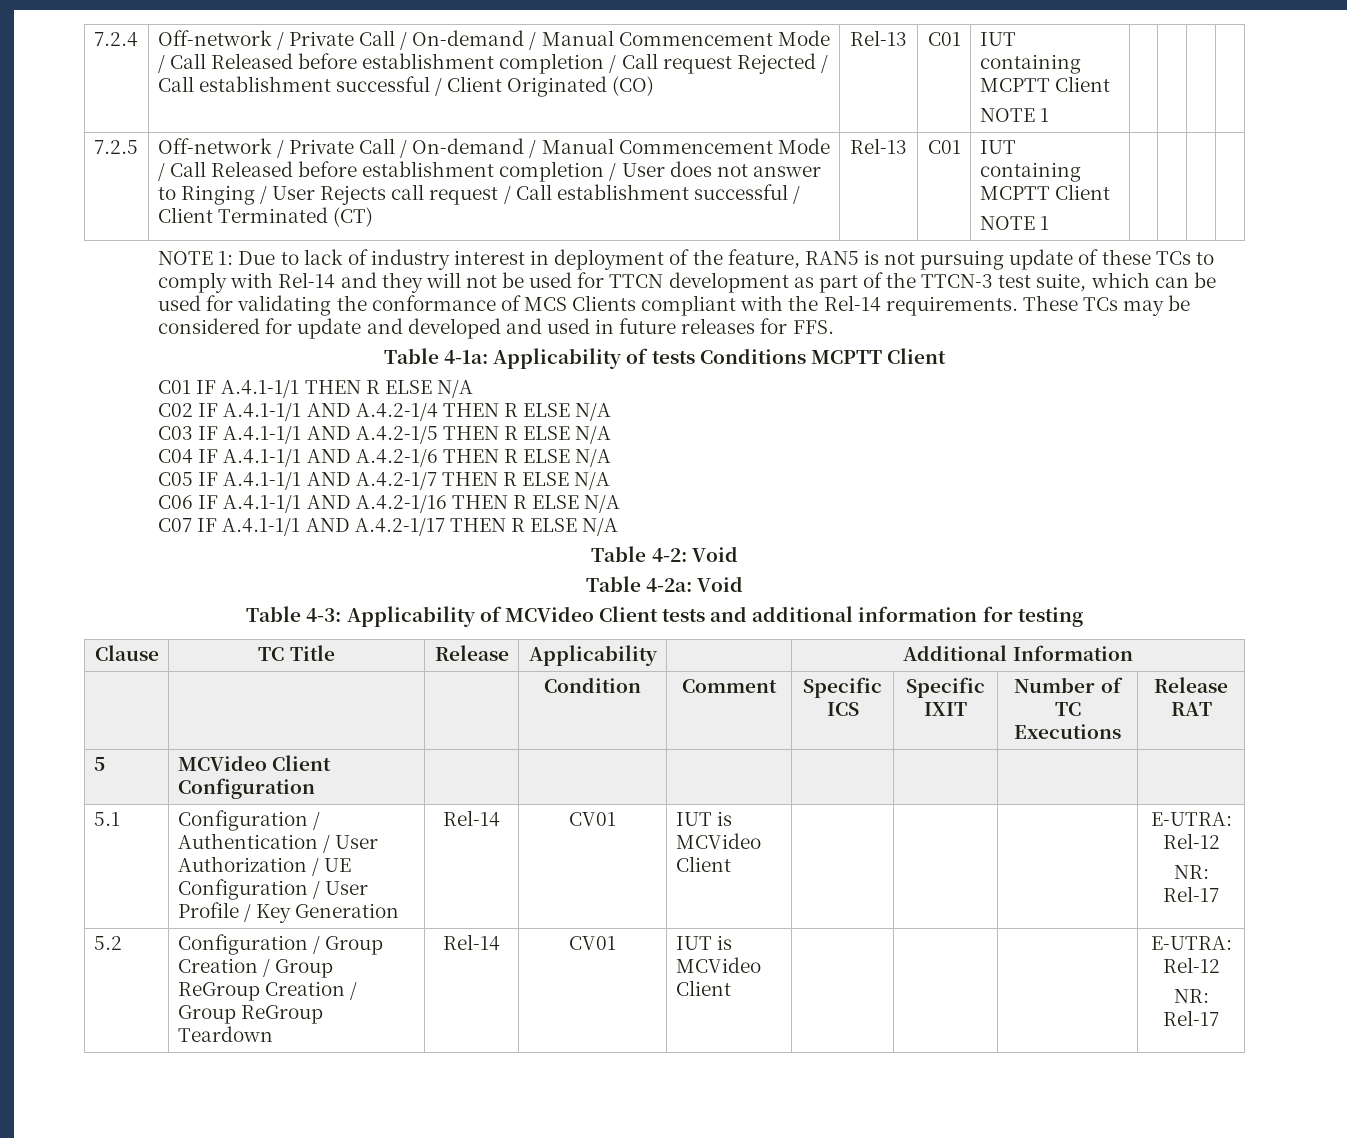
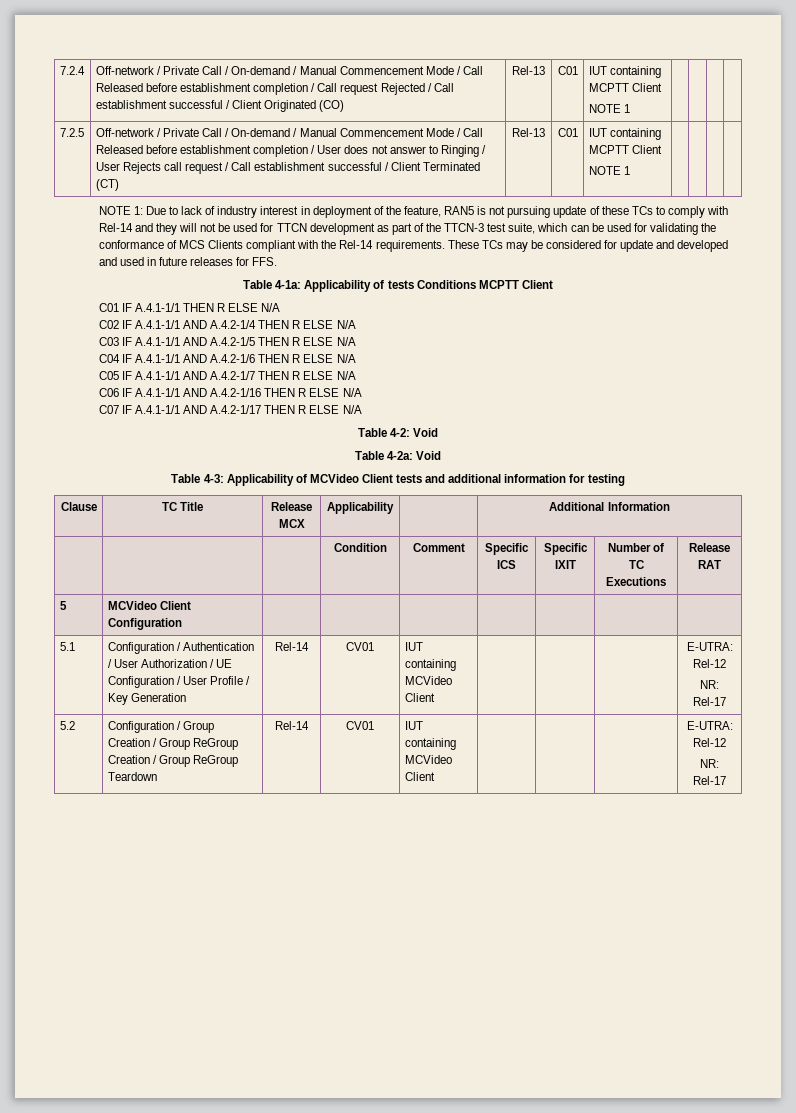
(509, 653) none -> [278,519,305,528] MCX
[716,811,732,826] is -> [404,659,456,671] containing
[716,935,732,950] is -> [404,738,456,750] containing

